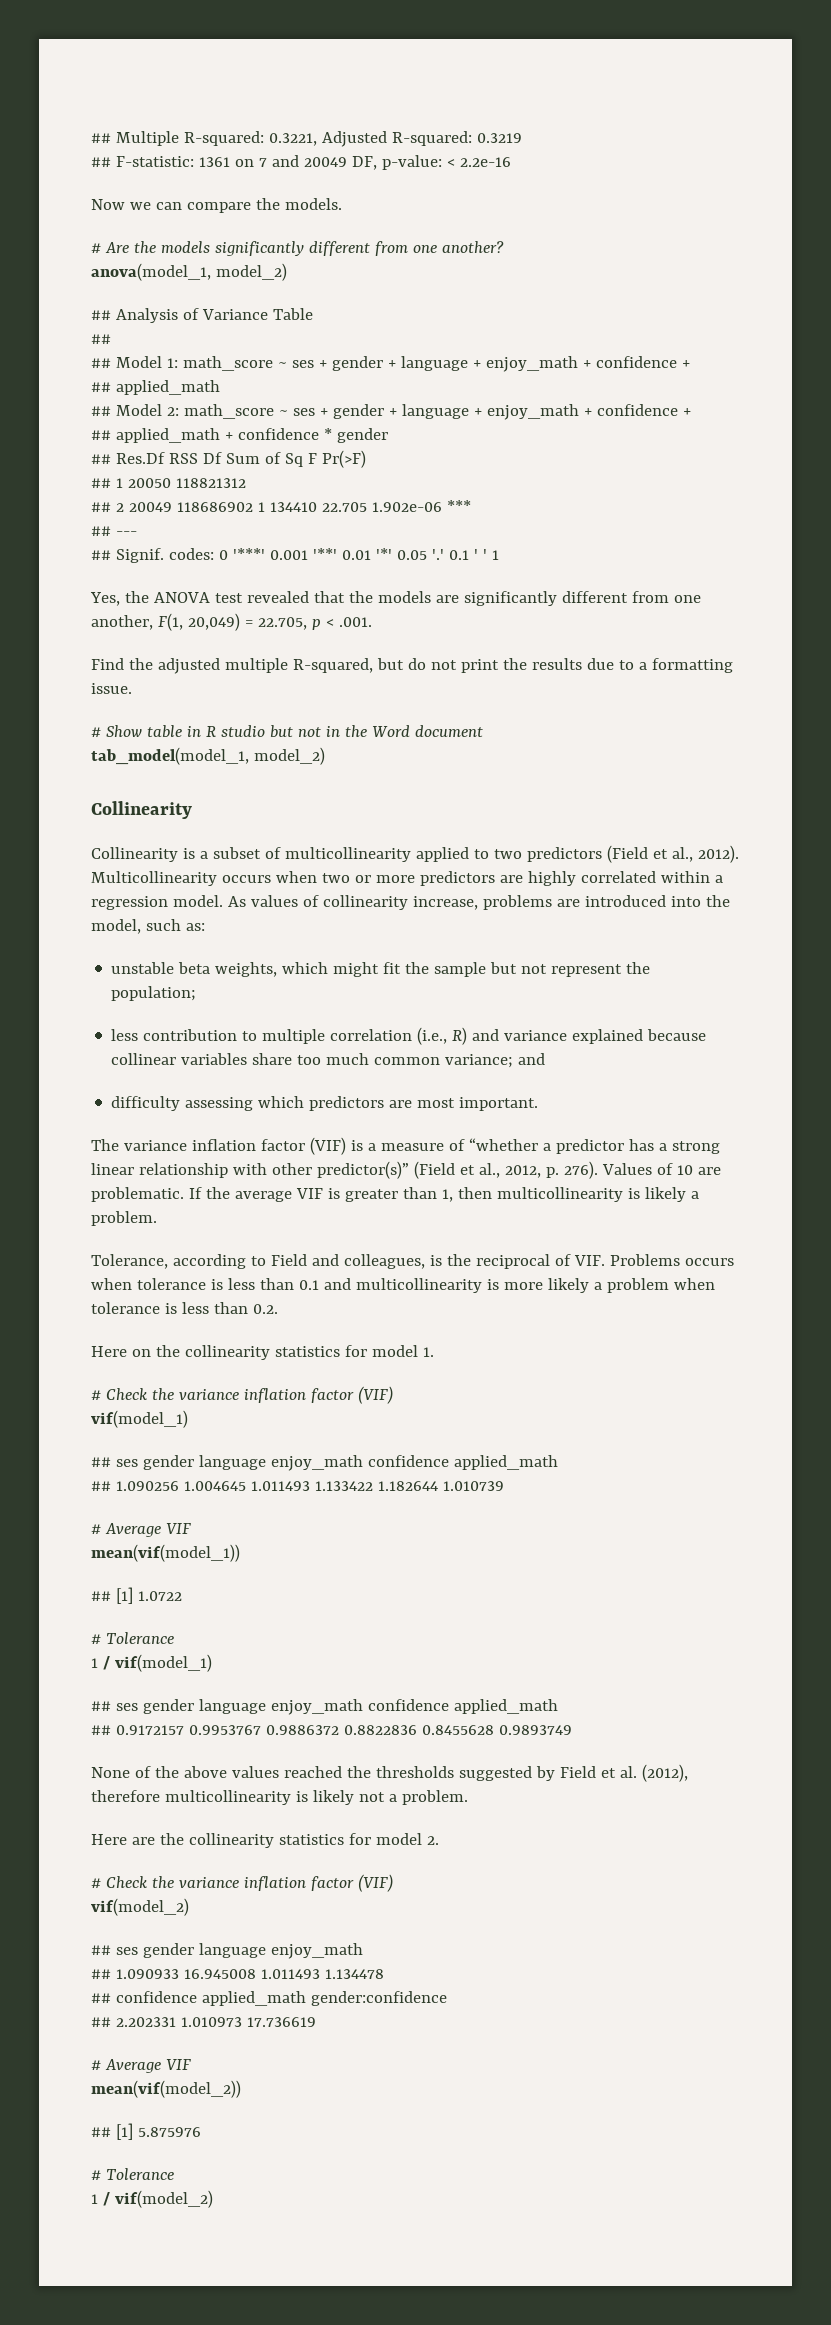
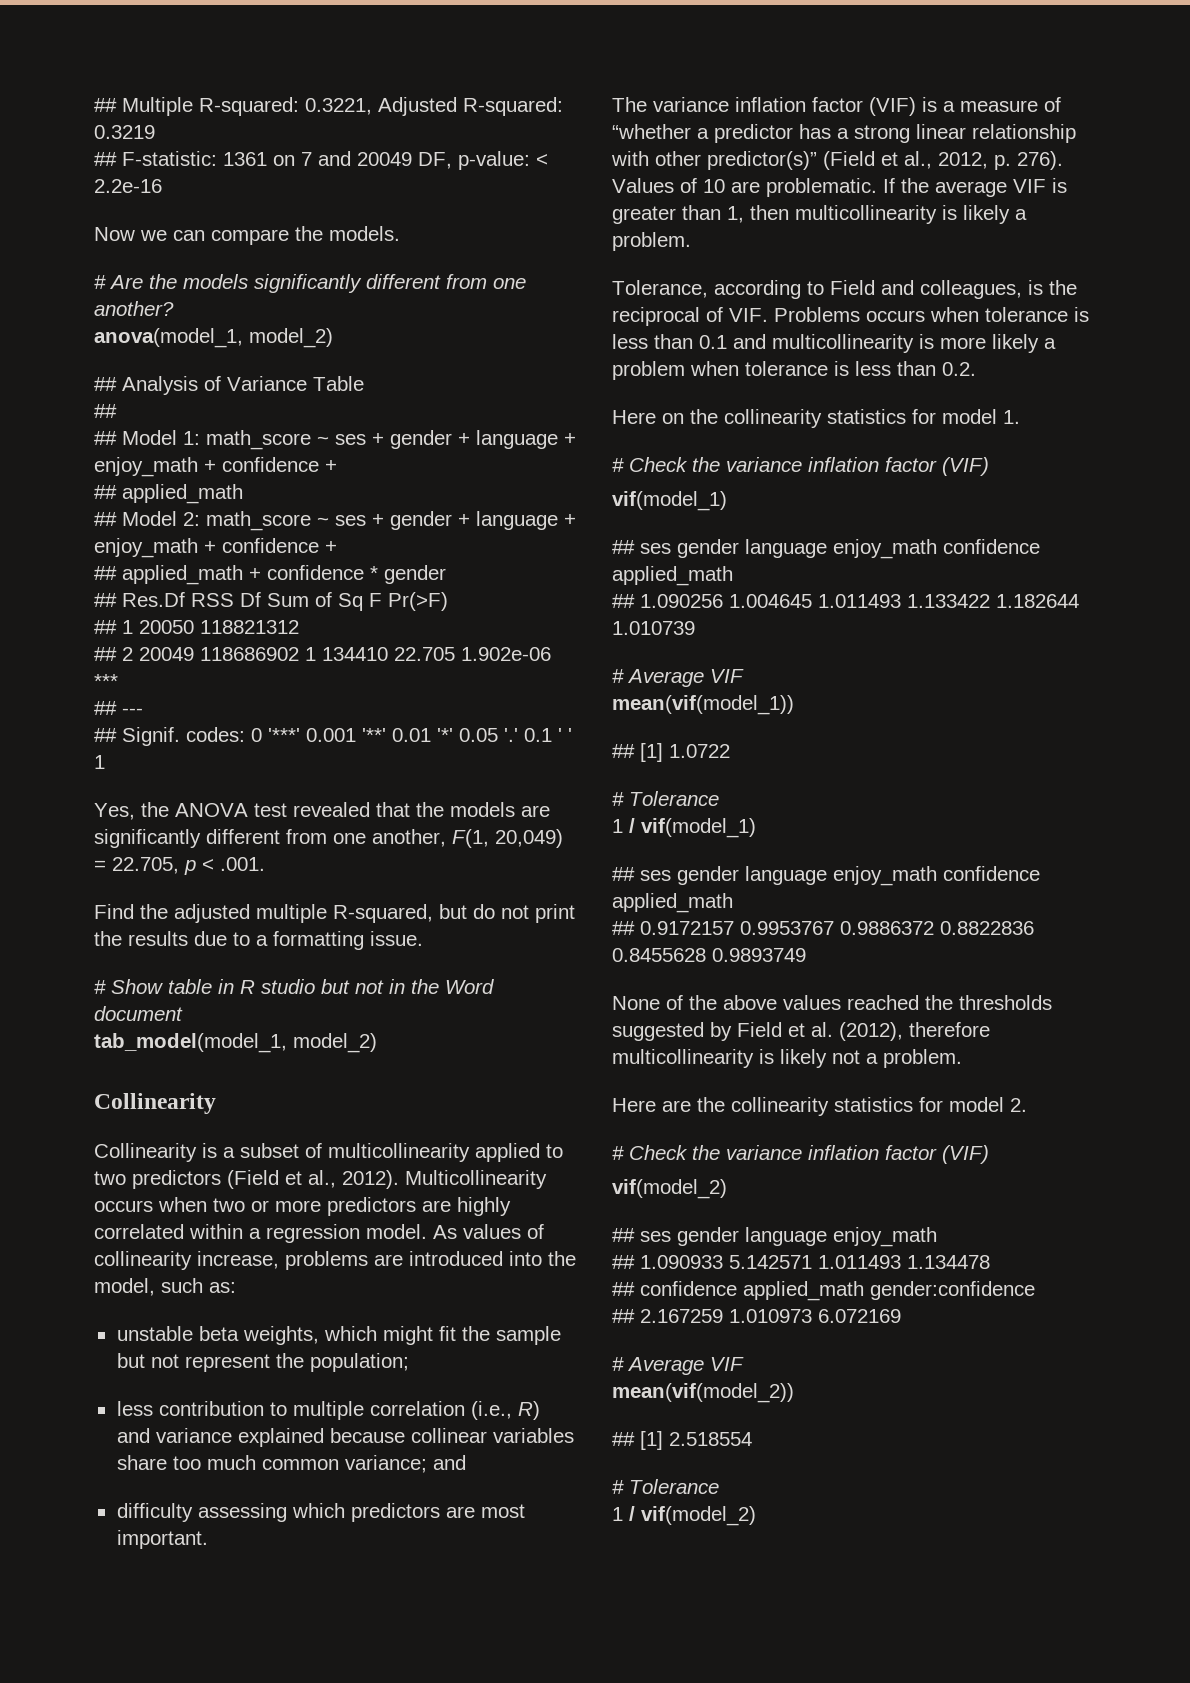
[183,1969,256,1979] 16.945008 -> [729,1255,812,1269] 5.142571
[115,2017,316,2027] 2.202331 1.010973 17.736619 -> [640,1309,901,1323] 2.167259 1.010973 6.072169
[137,2127,201,2137] 5.875976 -> [669,1432,752,1446] 2.518554

